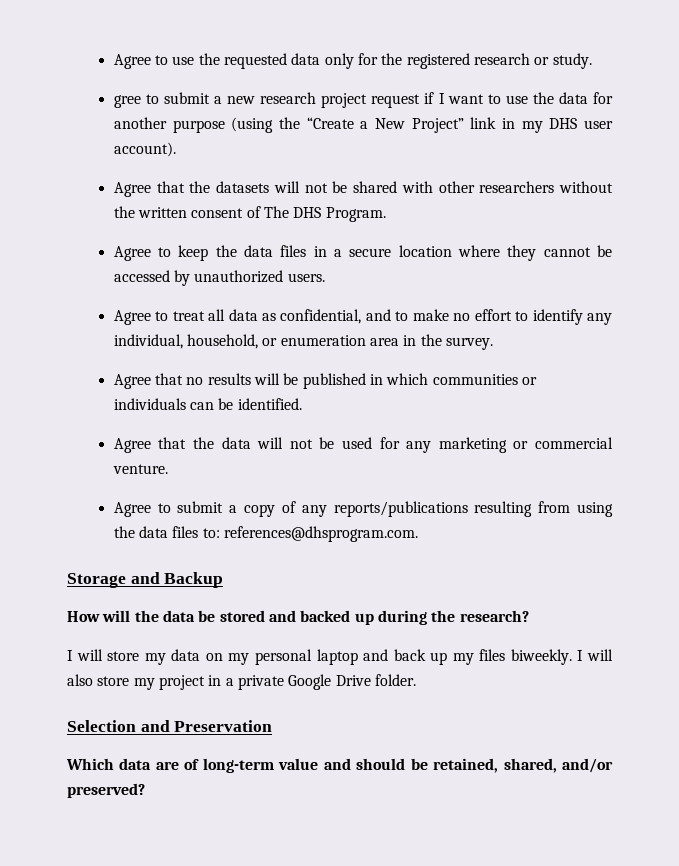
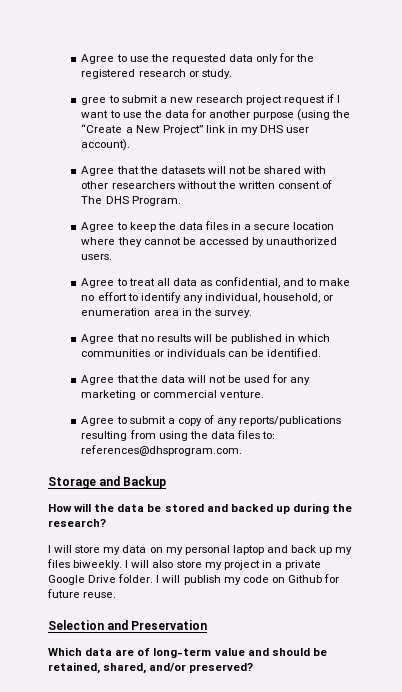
(416, 680) none -> [156,574,340,585] [47,589,117,598] I will publish my code on Github for future reuse.

